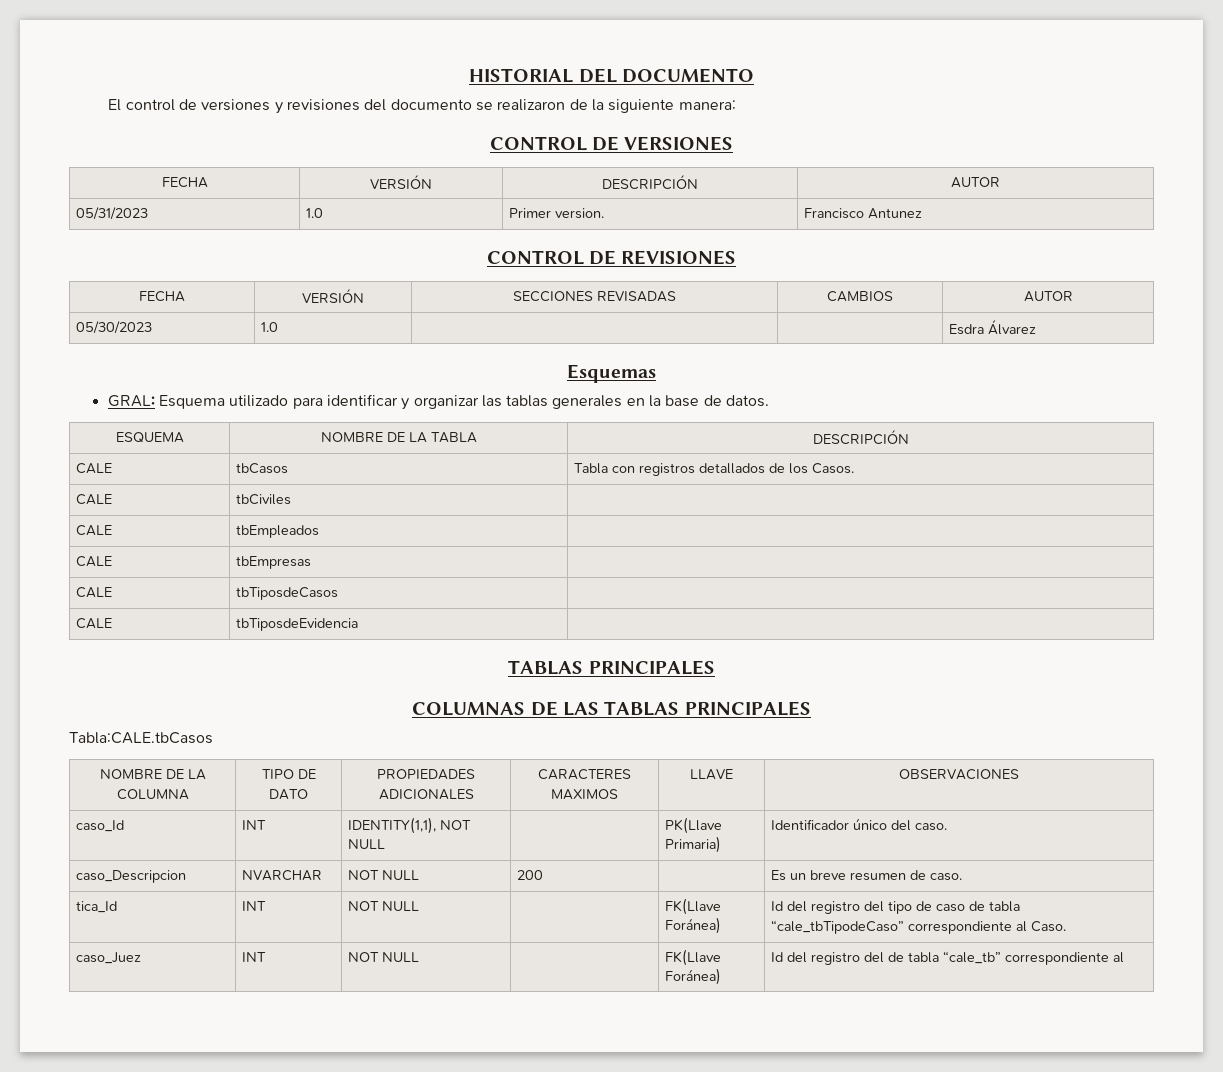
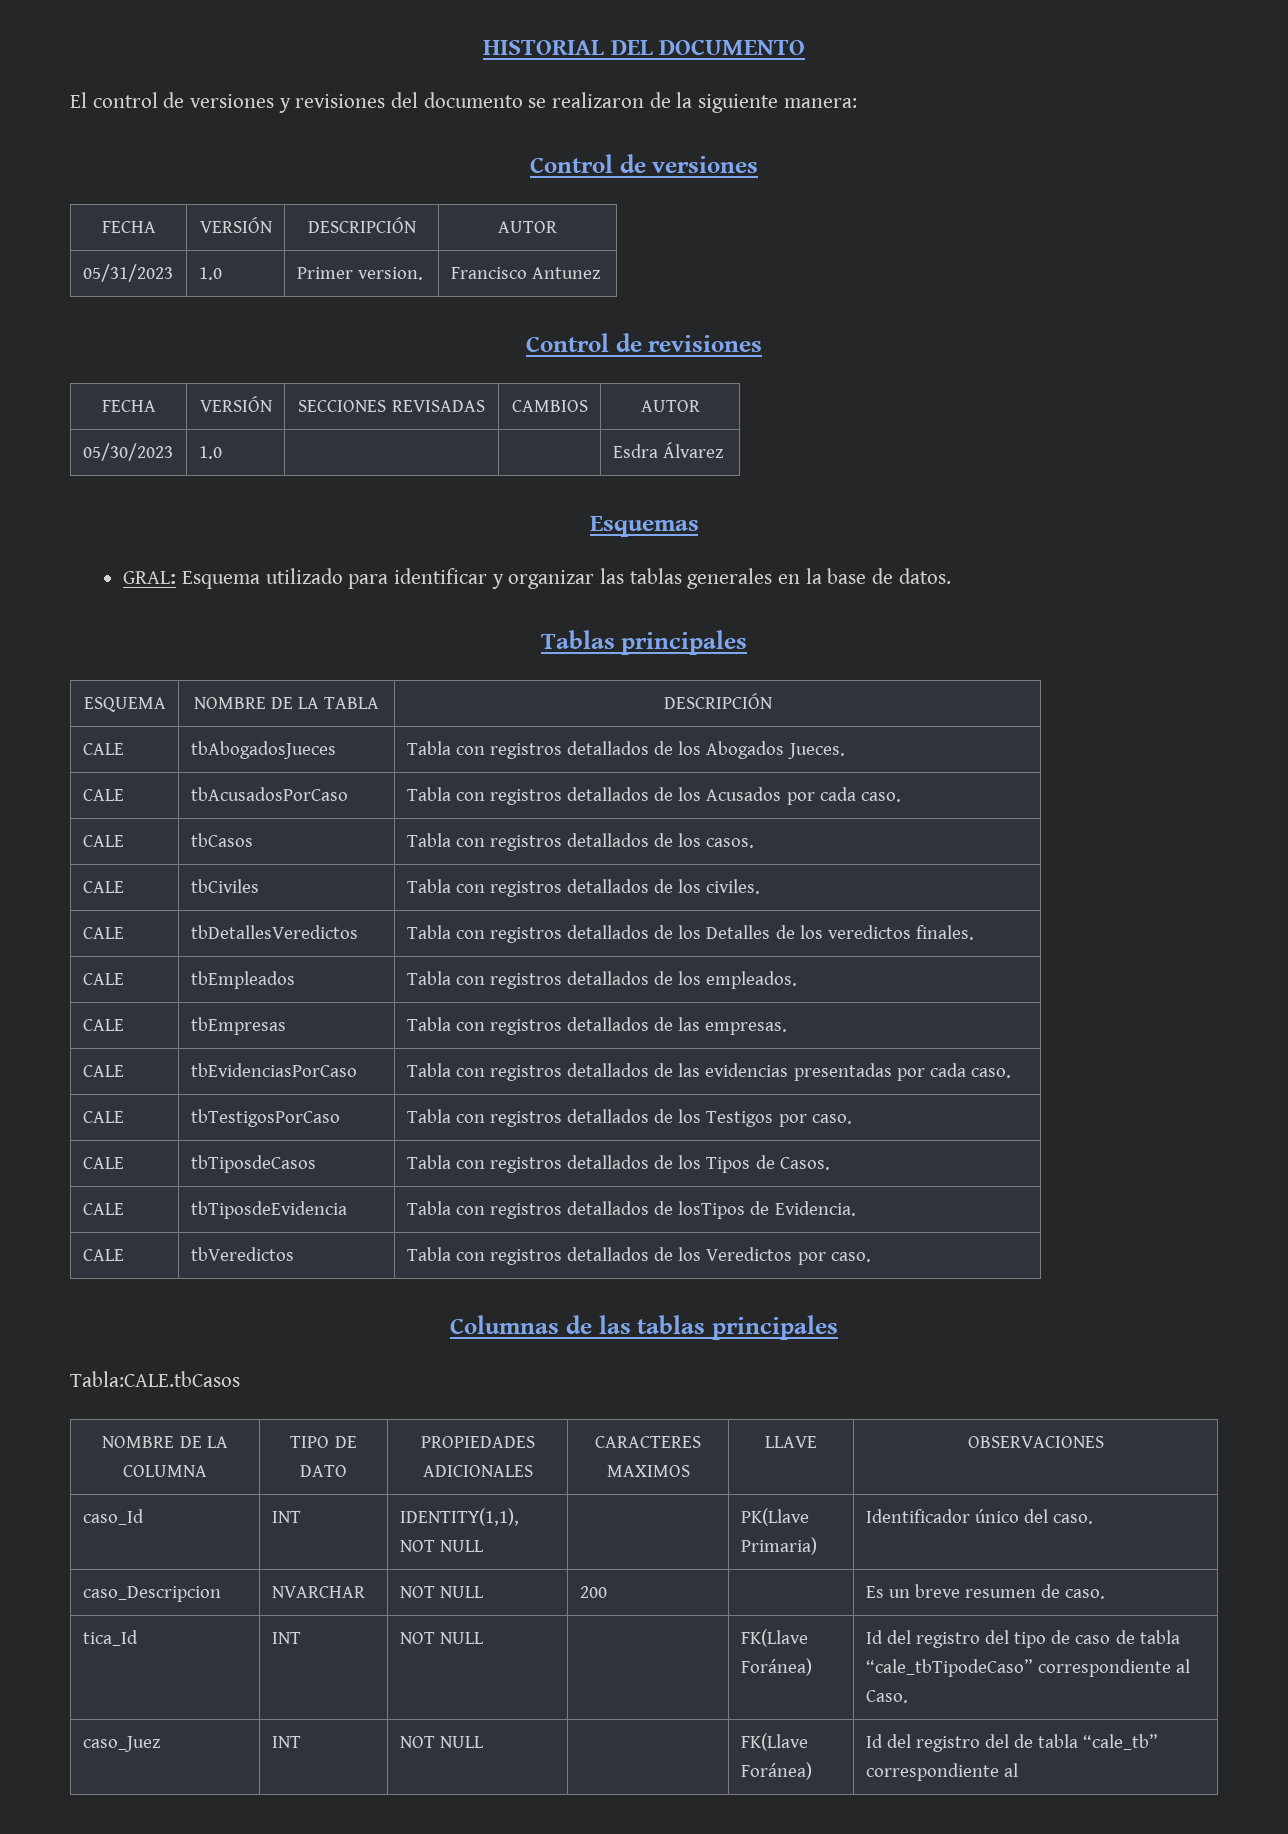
[489,136,734,151] CONTROL DE VERSIONES -> [529,154,759,173] Control de versiones
[486,250,737,265] CONTROL DE REVISIONES -> [525,333,763,352] Control de revisiones
(770, 401) none -> [540,630,748,655] // Tablas principales
(909, 437) none -> [82,743,124,755] [190,741,336,759] [406,741,845,759] [82,789,124,801] [190,787,348,801] [406,787,901,805] // CALE | tbAbogadosJueces | Tabla con registros detallados de los Abogados Jueces. // CALE | tbAcusadosPorCaso | Tabla con registros detallados de los Acusados por cada caso.
[811,463,854,474] Casos. -> [706,838,755,848] casos.
[75,525,112,536] [235,525,319,538] [75,556,112,567] [235,556,311,569] [75,587,112,598] [235,587,338,600] [75,618,112,629] [235,618,358,631] [508,660,715,675] [412,701,811,716] // CALE | tbEmpleados | // CALE | tbEmpresas | // CALE | tbTiposdeCasos | // CALE | tbTiposdeEvidencia | // TABLAS PRINCIPALES // COLUMNAS DE LAS TABLAS PRINCIPALES -> [406,879,761,897] [82,927,124,939] [190,925,358,939] [406,925,974,943] [82,973,124,985] [190,971,295,989] [406,971,798,989] [82,1019,124,1031] [190,1017,286,1035] [406,1017,788,1035] [82,1065,124,1077] [190,1063,357,1077] [406,1063,1011,1081] [82,1111,124,1123] [190,1109,340,1127] [406,1109,852,1127] [82,1157,124,1169] [190,1155,316,1173] [406,1155,830,1173] [82,1203,124,1215] [190,1201,347,1219] [406,1201,856,1219] [82,1249,124,1261] [190,1247,294,1261] [406,1247,871,1265] [450,1315,838,1340] Tabla con registros detallados de los civiles. // CALE | tbDetallesVeredictos | Tabla con registros detallados de los Detalles de los veredictos finales. // CALE | tbEmpleados | Tabla con registros detallados de los empleados. // CALE | tbEmpresas | Tabla con registros detallados de las empresas. // CALE | tbEvidenciasPorCaso | Tabla con registros detallados de las evidencias presentadas por cada caso. // CALE | tbTestigosPorCaso | Tabla con registros detallados de los Testigos por caso. // CALE | tbTiposdeCasos | Tabla con registros detallados de los Tipos de Casos. // CALE | tbTiposdeEvidencia | Tabla con registros detallados de losTipos de Evidencia. // CALE | tbVeredictos | Tabla con registros detallados de los Veredictos por caso. // Columnas de las tablas principales

